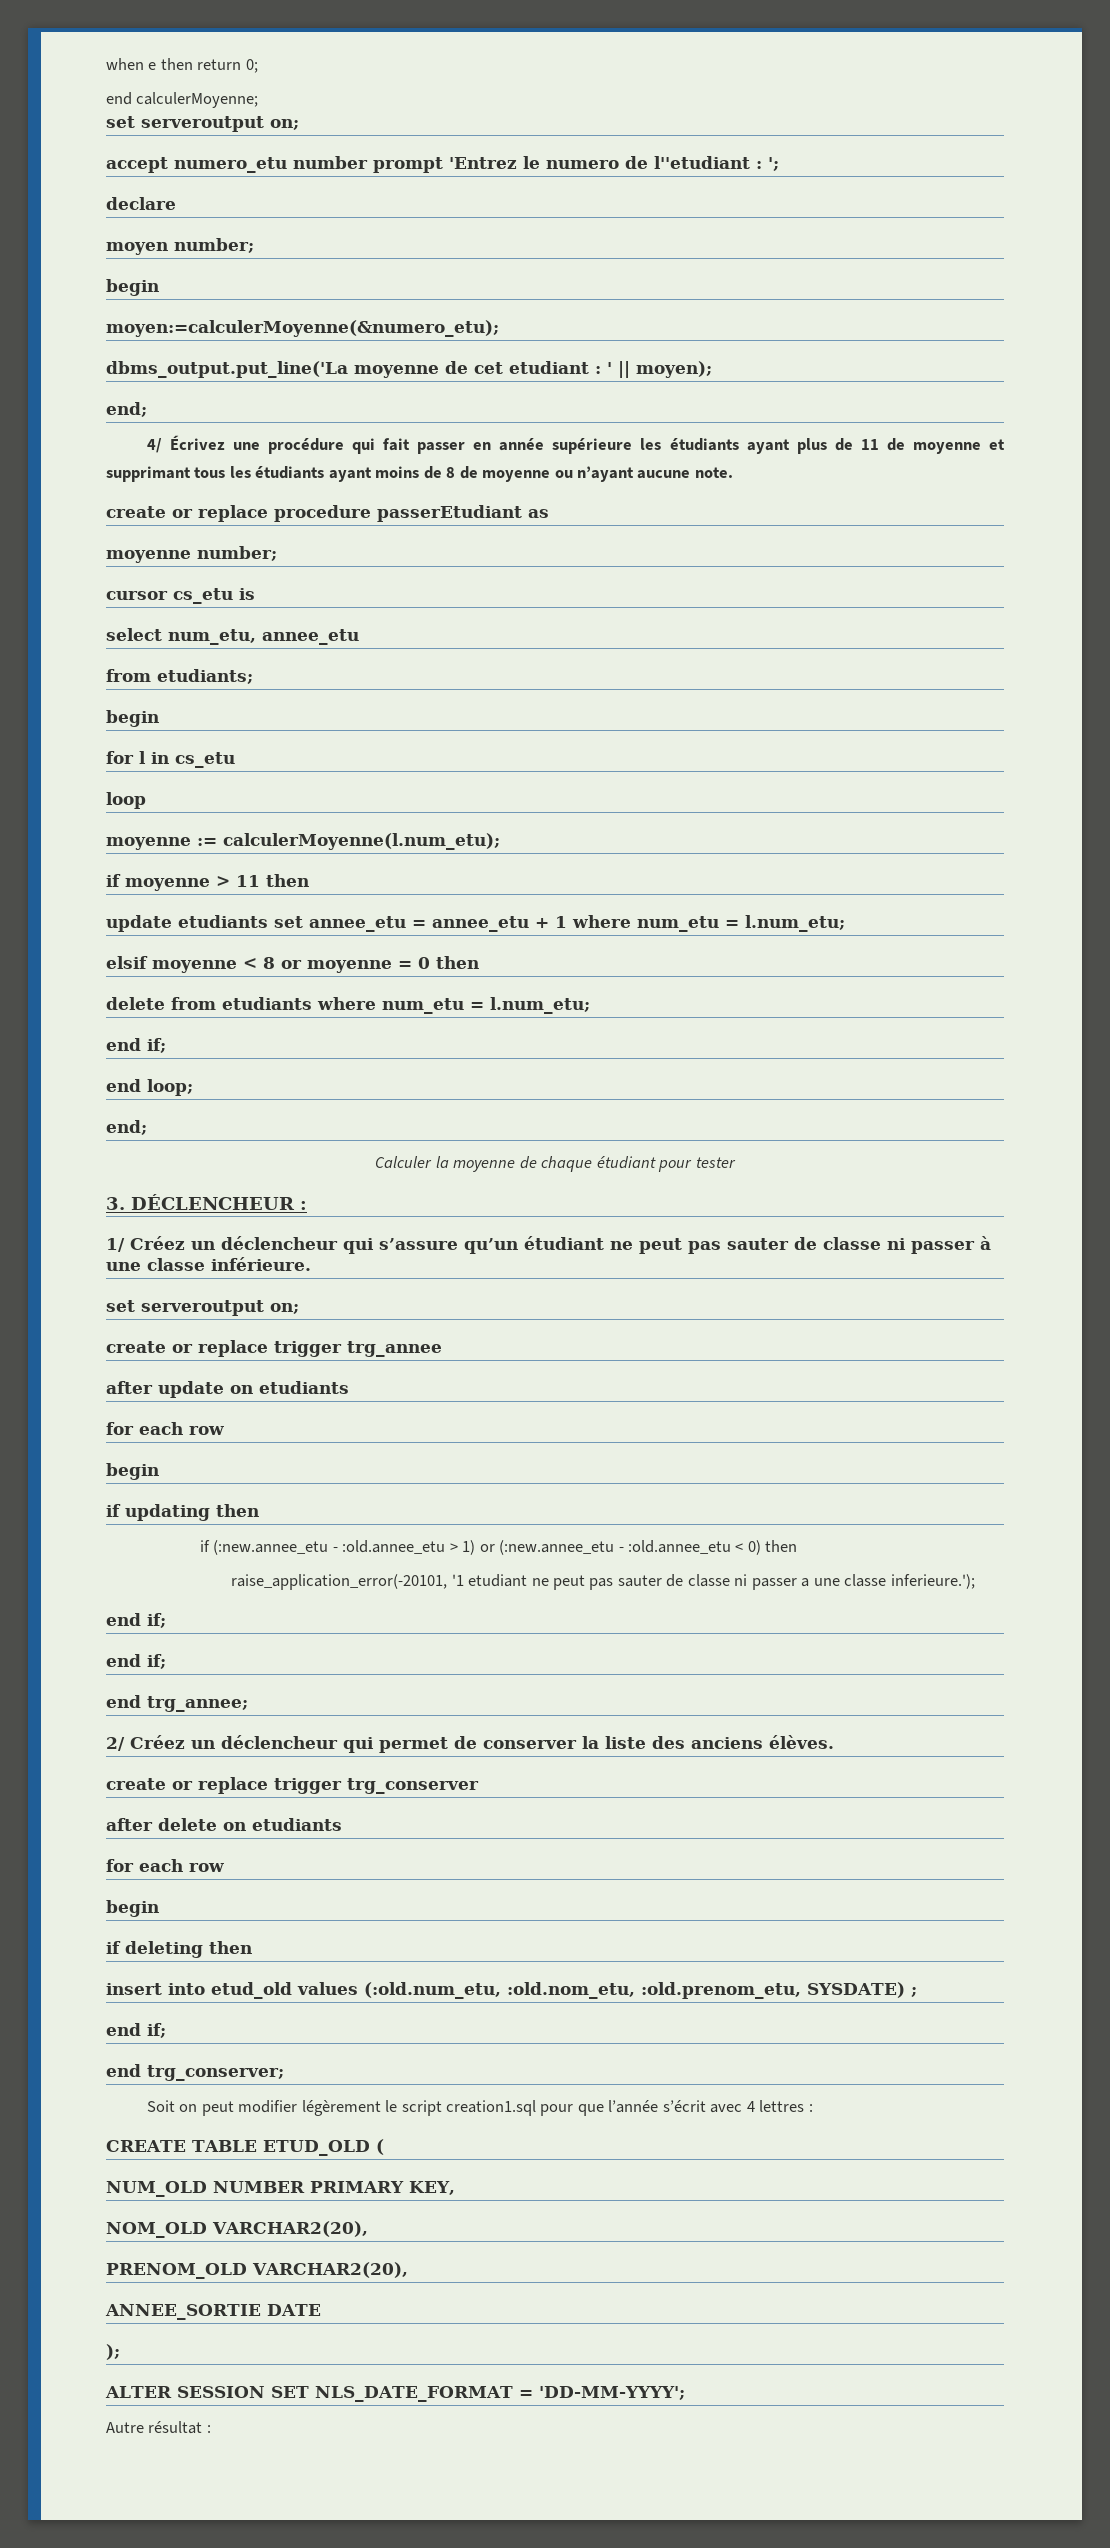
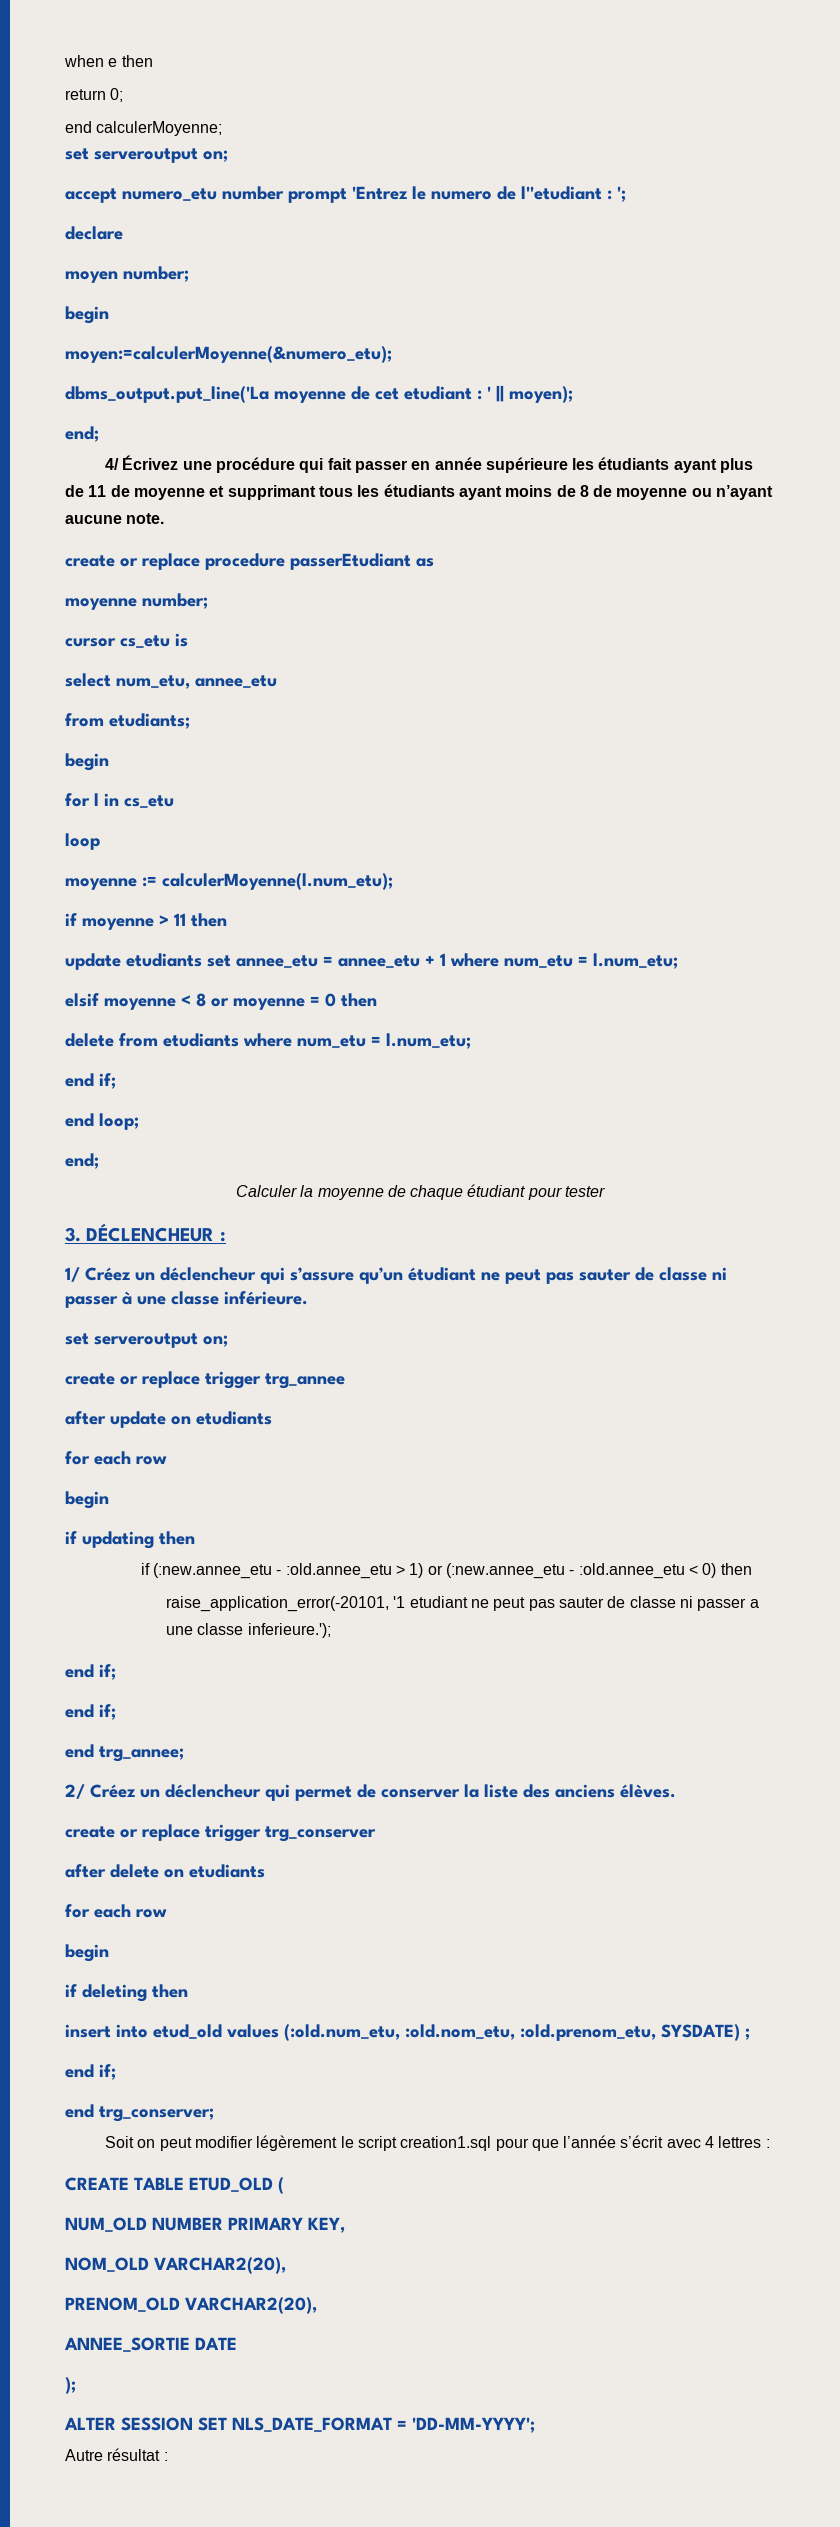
(193, 64) none -> (153, 61) //

